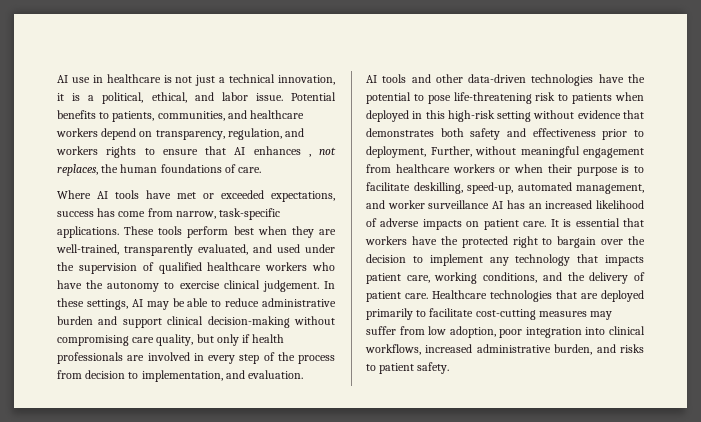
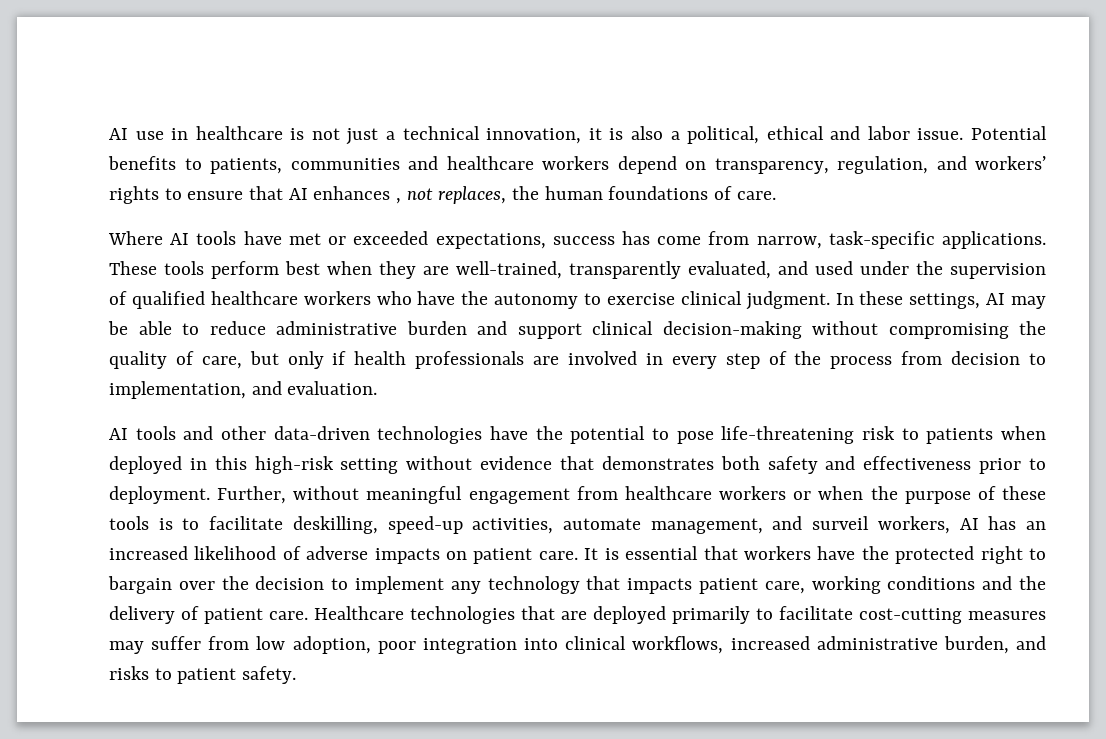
(81, 97) none -> [630,126,663,140] also
[151,92,187,103] ethical, -> [766,126,824,140] ethical
[157,111,225,121] communities, -> [290,158,400,170] communities
[56,146,98,155] workers -> [975,156,1046,170] workers’
[262,280,319,292] judgement. -> [745,291,830,310] judgment.
[132,334,194,346] care quality, -> [1019,321,1046,335] [109,351,242,369] the quality of care,
[366,146,426,158] deployment, -> [109,486,210,504] deployment.
[547,164,644,176] [366,182,644,194] [366,200,490,209] their purpose is to facilitate deskilling, speed-up, automated management, and worker surveillance -> [870,486,1047,504] [109,516,950,534] the purpose of these tools is to facilitate deskilling, speed-up activities, automate management, and surveil workers,
[483,272,538,283] conditions, -> [887,576,976,590] conditions

